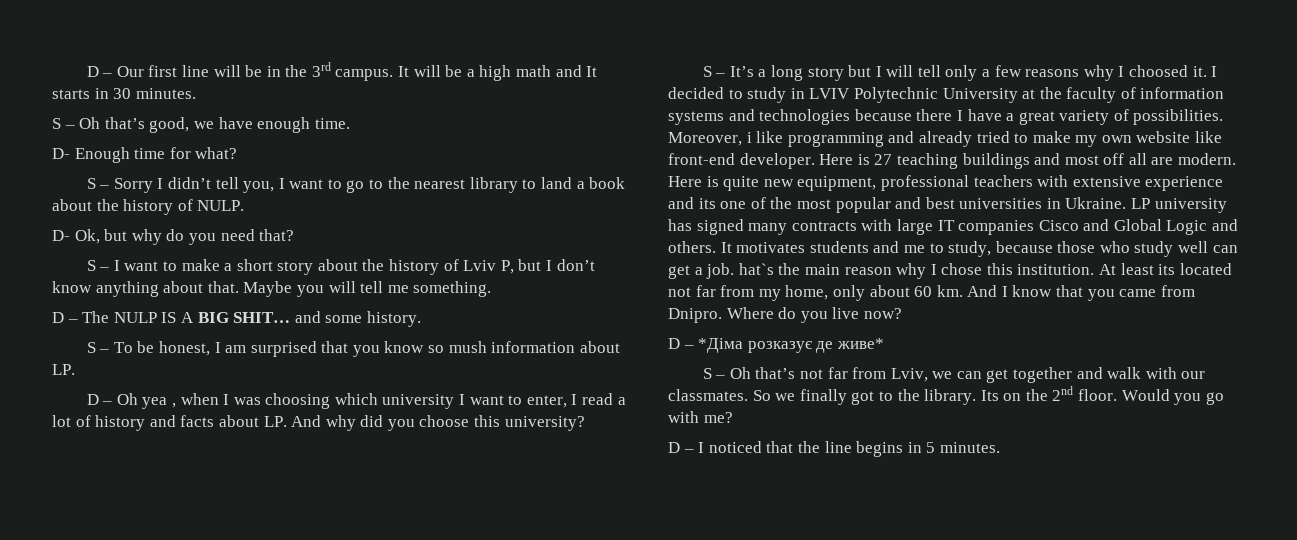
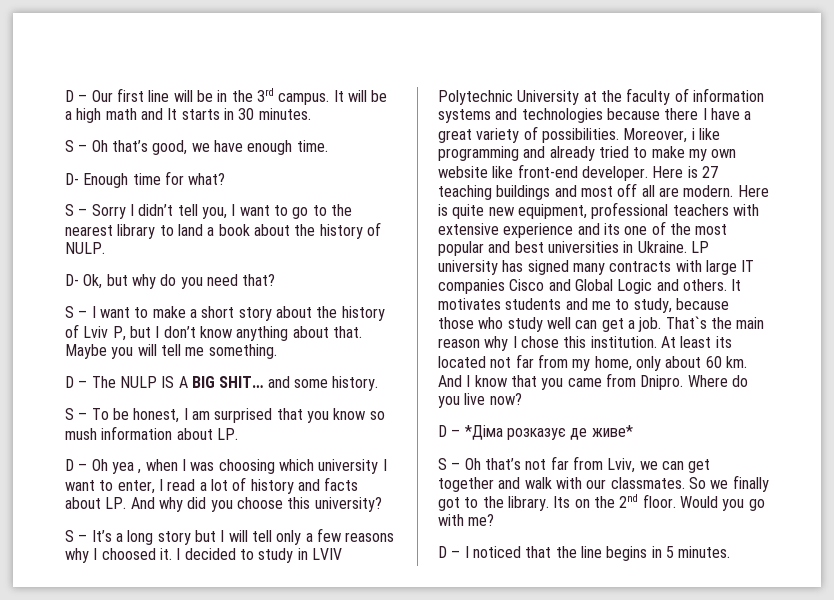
[738,263,774,275] hat`s -> [665,316,707,329] That`s

